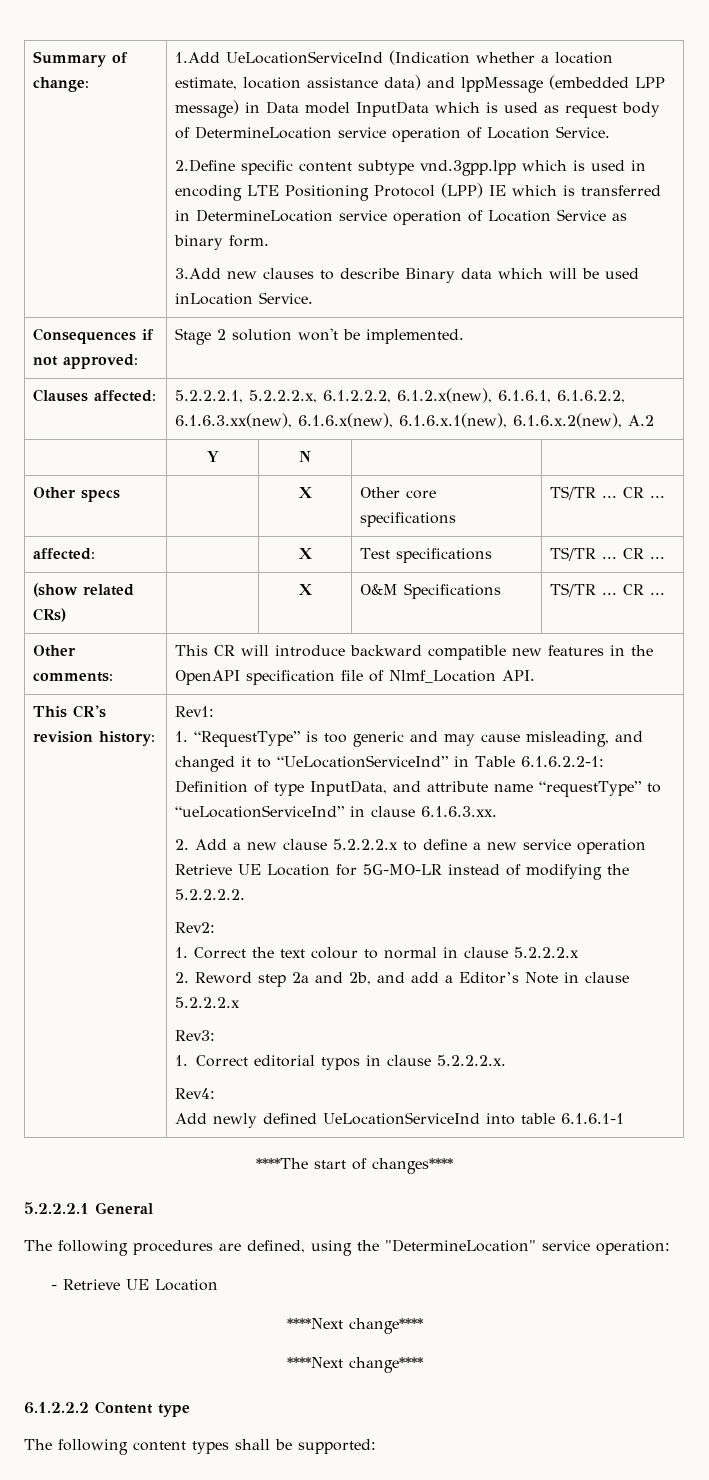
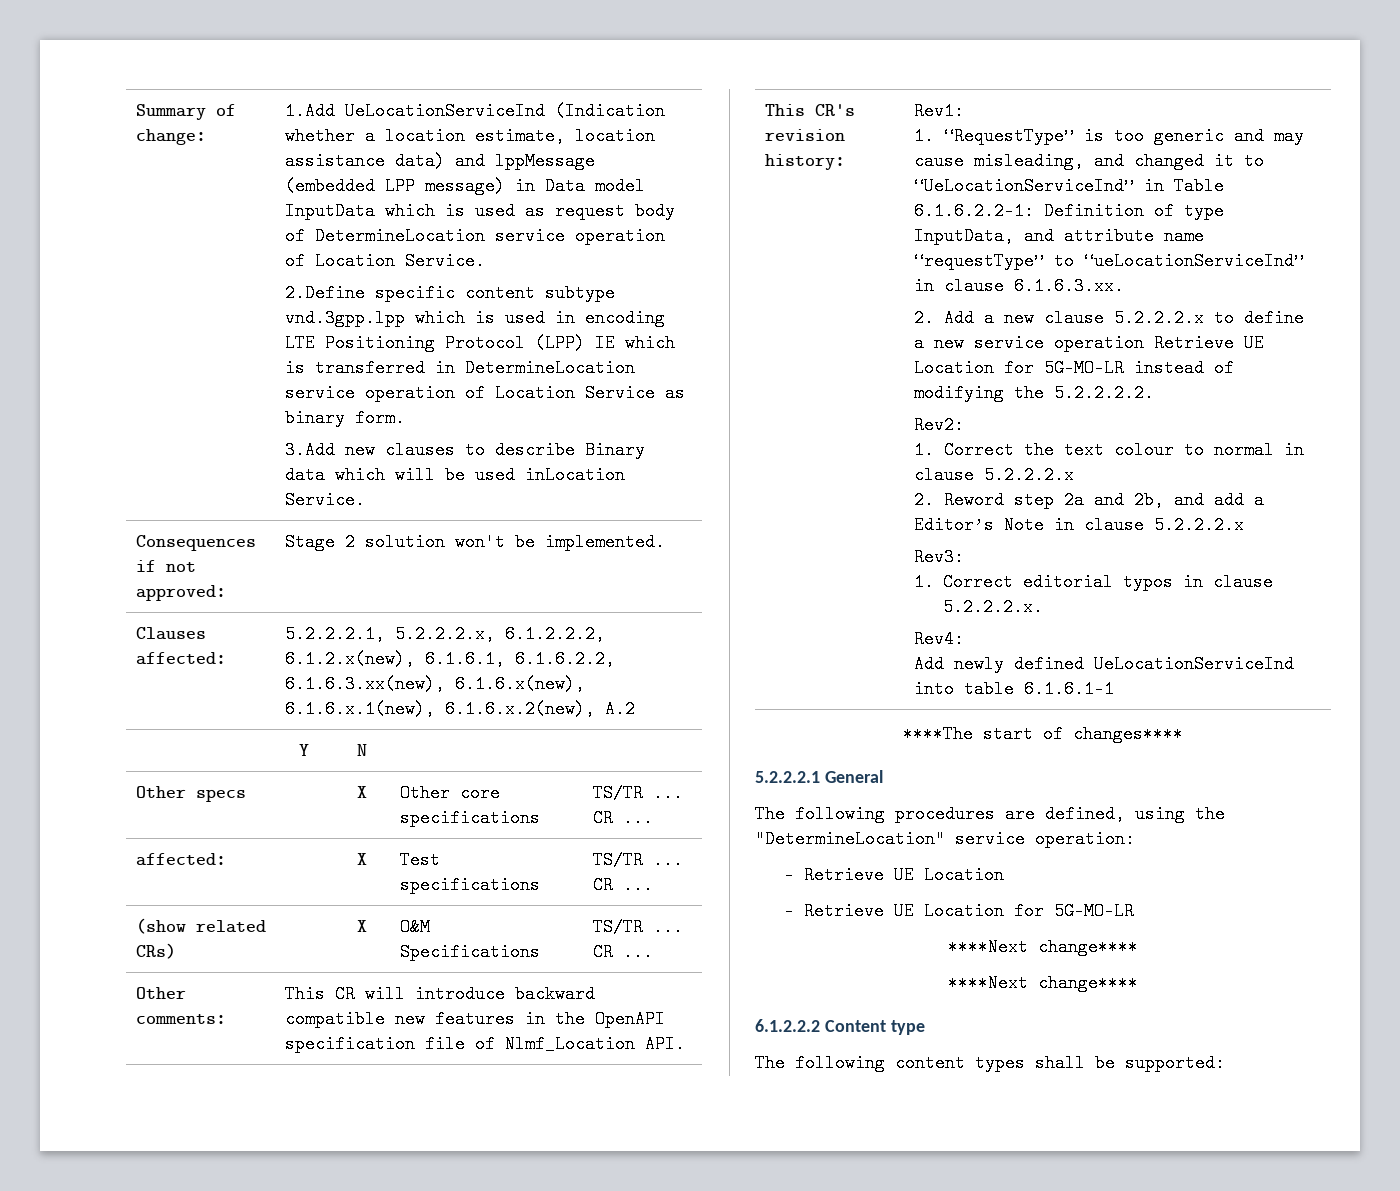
(219, 1285) none -> [784,902,1135,920] // - Retrieve UE Location for 5G-MO-LR

